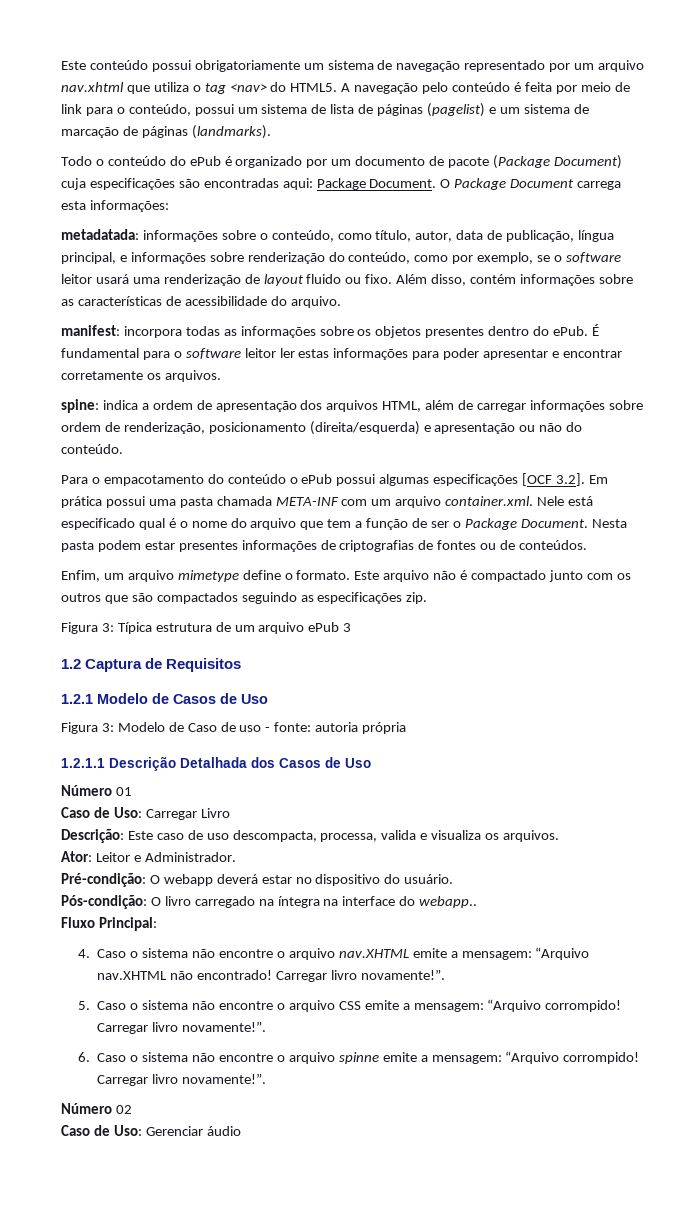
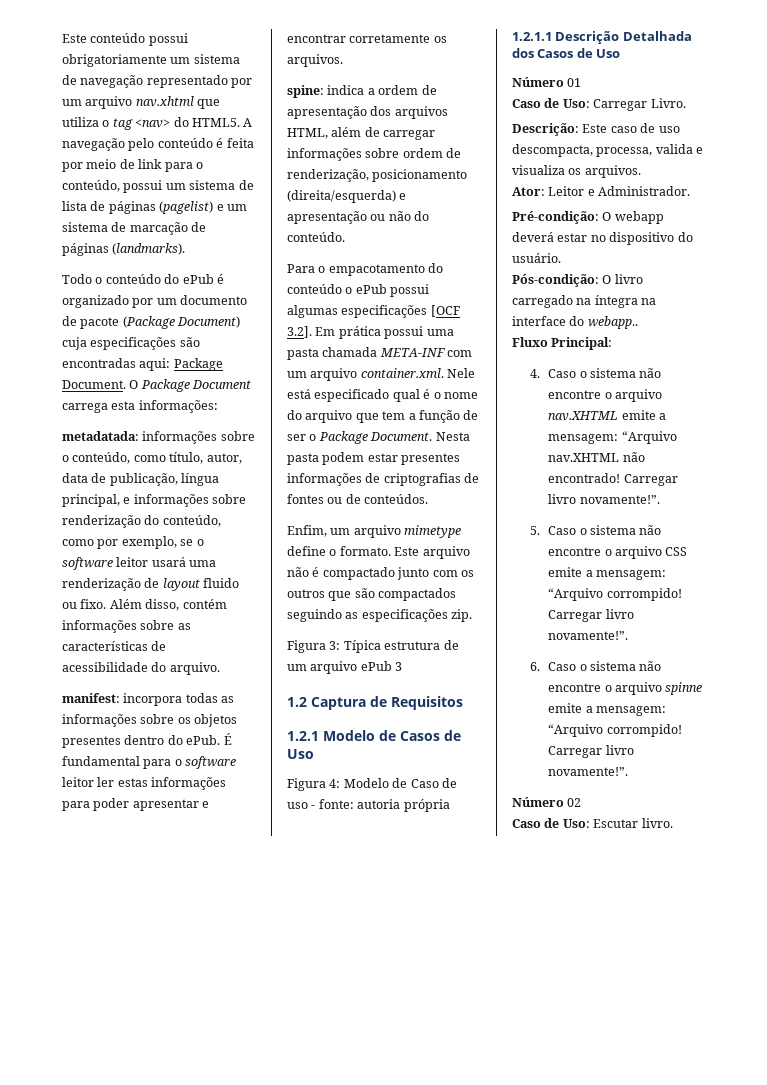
[101,723,114,732] 3: -> [329,779,341,788] 4:
[200,808,230,818] Livro -> [650,98,686,108] Livro.
[145,1126,241,1136] Gerenciar áudio -> [593,818,673,828] Escutar livro.

